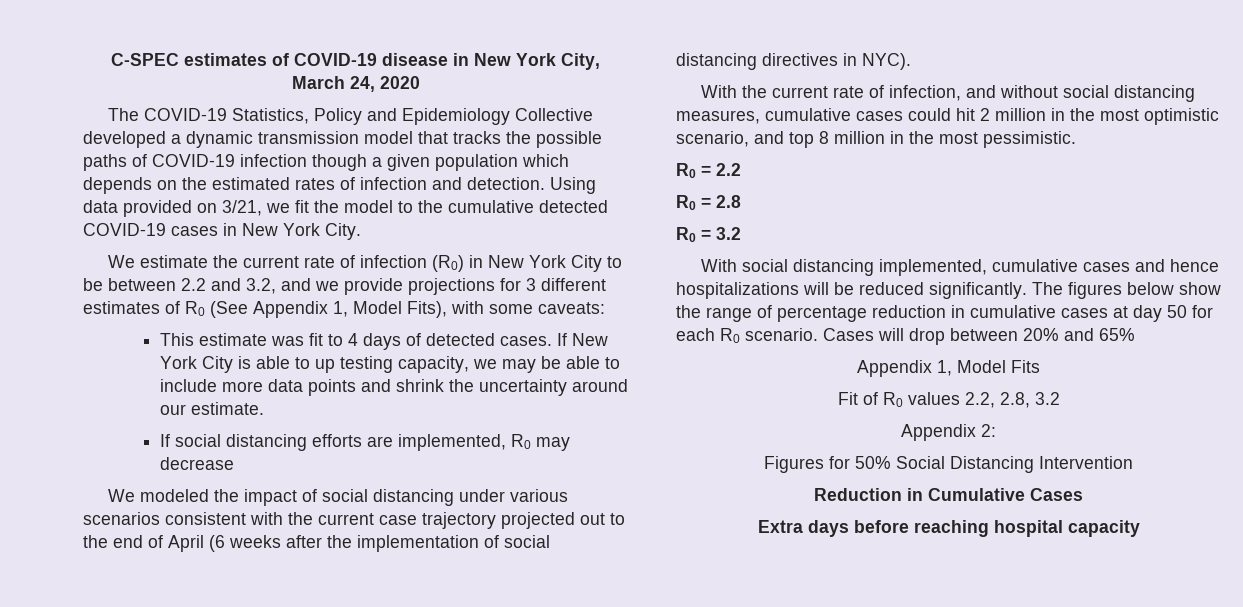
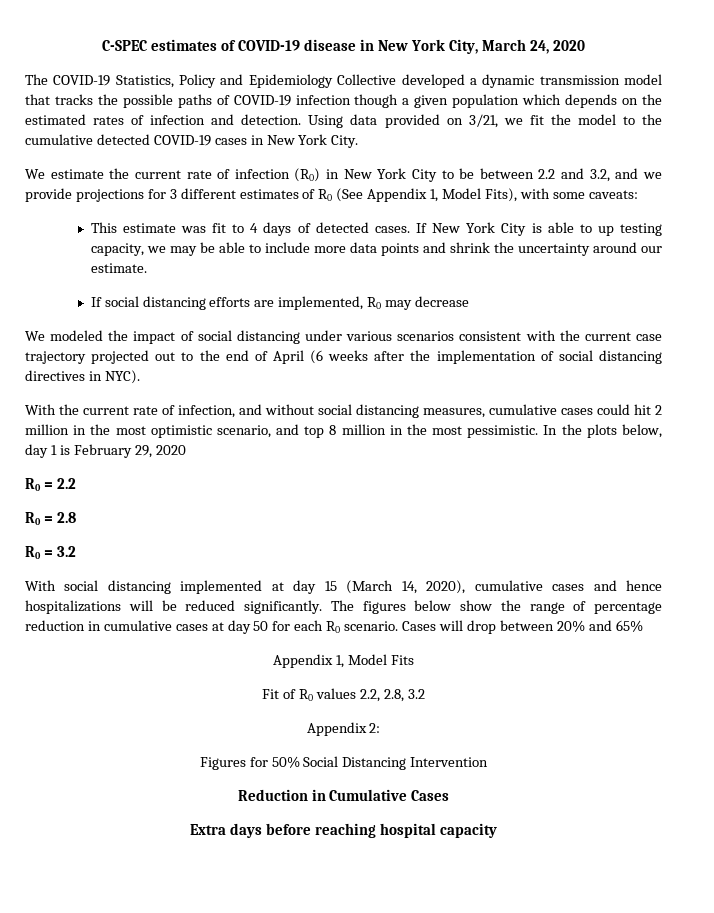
(1076, 139) none -> [543,424,662,438] [25,444,186,458] In the plots below, day 1 is February 29, 2020
[878,259,987,276] implemented, -> [180,580,466,594] implemented at day 15 (March 14, 2020),

